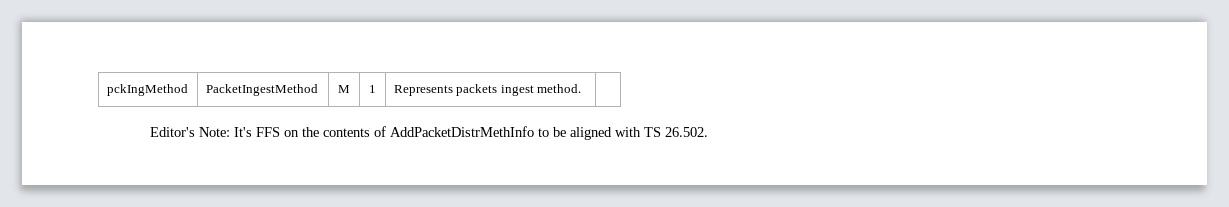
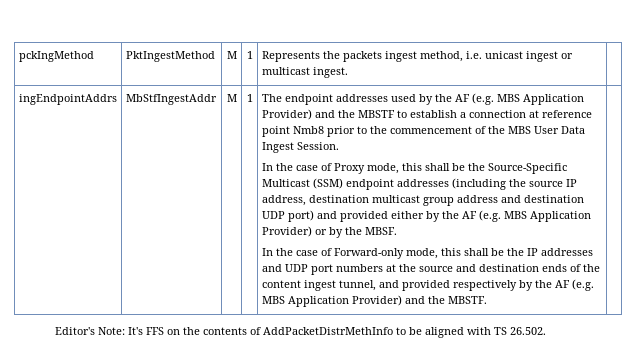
[205,84,318,96] PacketIngestMethod -> [125,51,215,62] PktIngestMethod
(453, 90) none -> [322,51,340,59] the
[537,84,582,93] method. -> [419,51,573,62] [261,67,348,78] [18,94,117,105] [125,94,217,105] [226,94,237,102] [246,94,253,102] [261,93,584,105] [261,109,592,120] [261,126,585,137] [261,142,339,153] [261,163,567,174] [261,178,577,190] [261,195,584,206] [261,210,591,222] [261,226,397,238] [261,248,593,259] [261,264,600,275] [261,279,594,291] [261,295,487,307] method, i.e. unicast ingest or multicast ingest. | // ingEndpointAddrs | MbStfIngestAddr | M | 1 | The endpoint addresses used by the AF (e.g. MBS Application Provider) and the MBSTF to establish a connection at reference point Nmb8 prior to the commencement of the MBS User Data Ingest Session. // In the case of Proxy mode, this shall be the Source-Specific Multicast (SSM) endpoint addresses (including the source IP address, destination multicast group address and destination UDP port) and provided either by the AF (e.g. MBS Application Provider) or by the MBSF. // In the case of Forward-only mode, this shall be the IP addresses and UDP port numbers at the source and destination ends of the content ingest tunnel, and provided respectively by the AF (e.g. MBS Application Provider) and the MBSTF.

